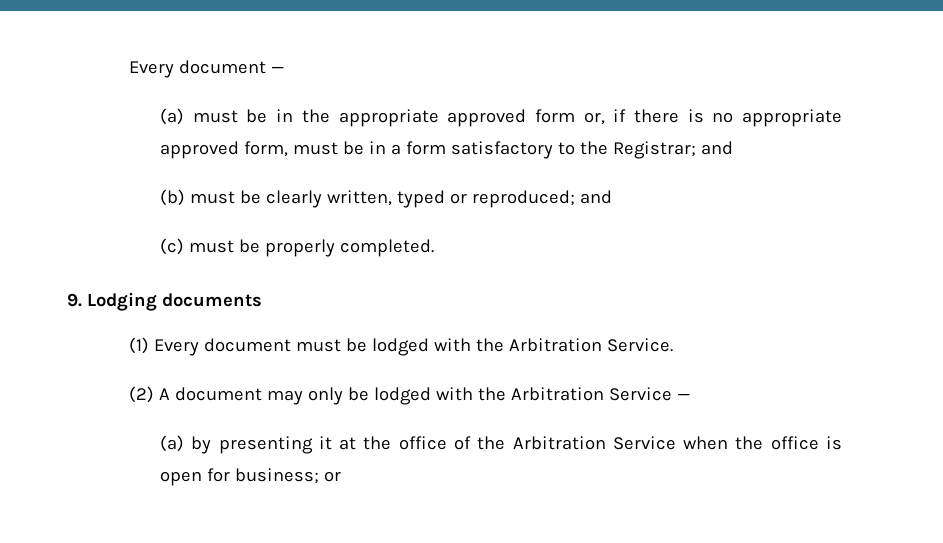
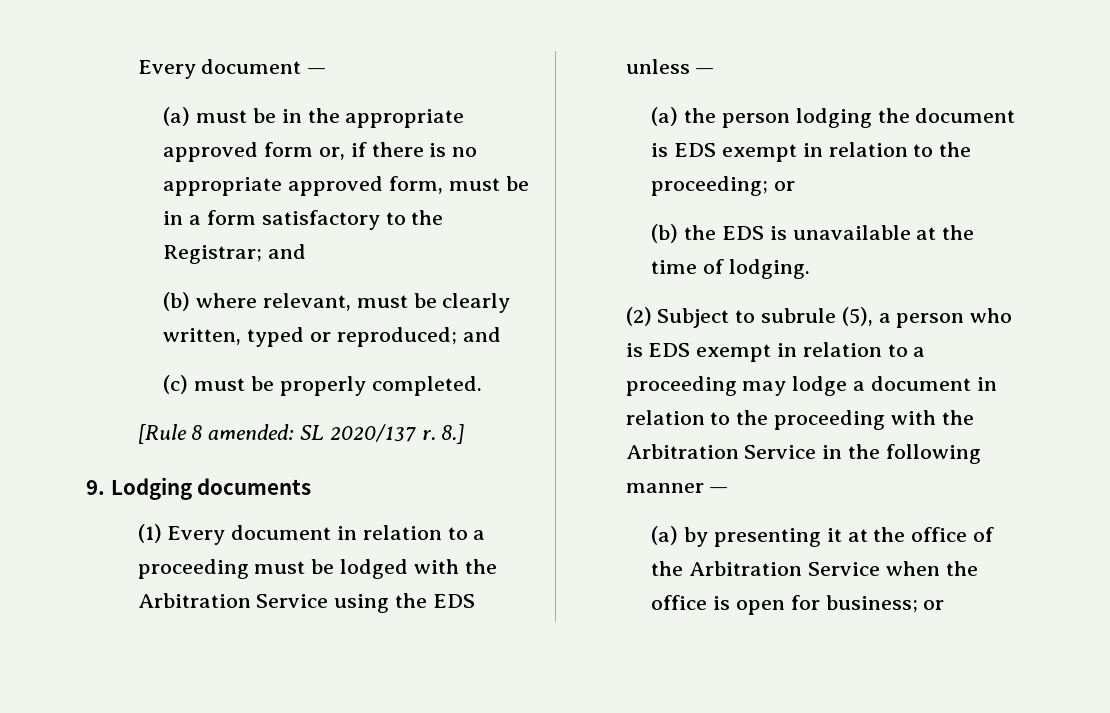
(186, 197) none -> [196,293,352,311] where relevant,
(435, 248) none -> [137,424,465,444] // [Rule 8 amended: SL 2020/137 r. 8.]
(292, 345) none -> [337,525,486,540] [137,559,249,579] in relation to a proceeding
[607,338,674,352] [129,386,673,405] Service. // (2) A document may only be lodged with the Arbitration Service -> [256,593,475,613] [625,59,715,74] [651,107,1016,128] [651,142,972,162] [651,176,796,196] [651,224,975,243] [651,259,811,279] [625,307,1013,328] [625,342,926,362] [625,376,997,396] [625,410,974,430] [625,444,981,464] [625,483,704,493] Service using the EDS unless — // (a) the person lodging the document is EDS exempt in relation to the proceeding; or // (b) the EDS is unavailable at the time of lodging. // (2) Subject to subrule (5), a person who is EDS exempt in relation to a proceeding may lodge a document in relation to the proceeding with the Arbitration Service in the following manner

